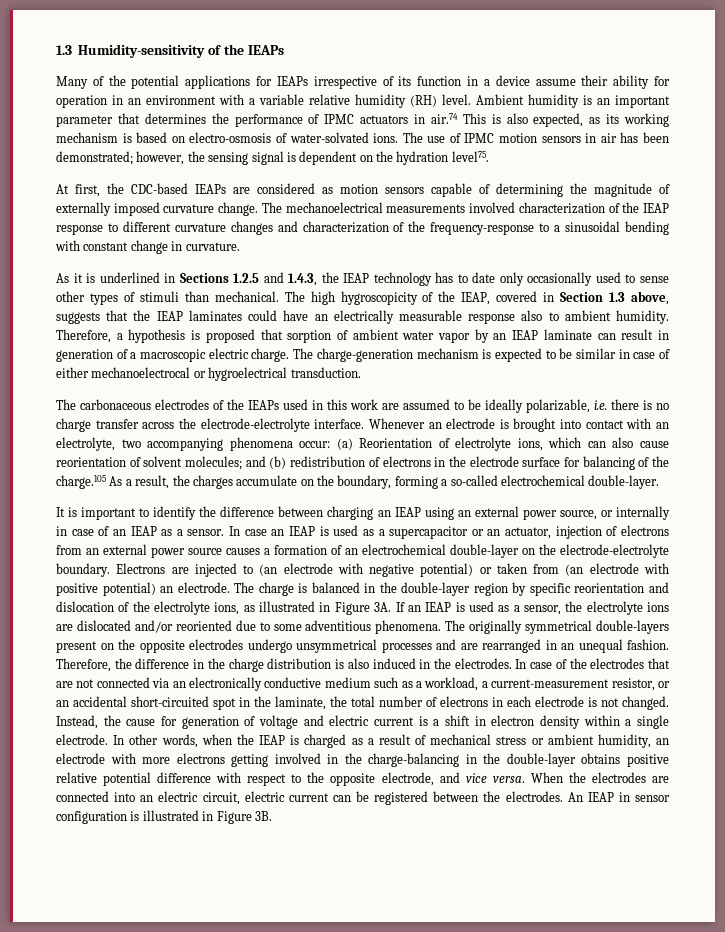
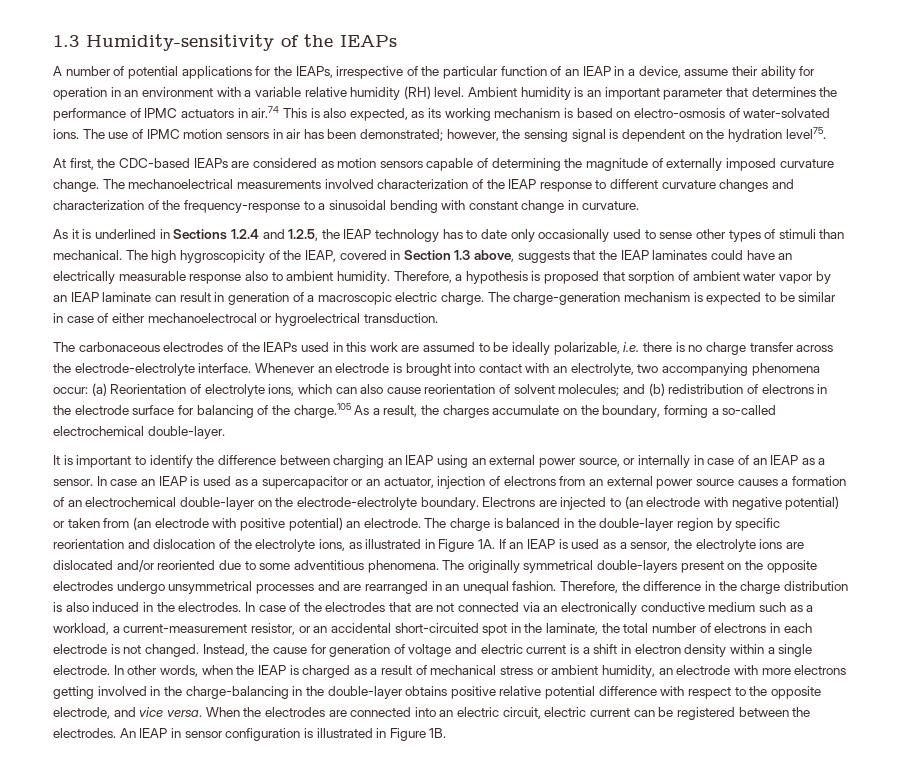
[56,75,462,89] Many of the potential applications for IEAPs irrespective of its function -> [53,66,611,79] A number of potential applications for the IEAPs, irrespective of the particular function of an IEAP
[495,75,530,86] device -> [638,66,681,78] device,
[233,272,318,286] 1.2.5 and 1.4.3, -> [230,229,319,241] 1.2.4 and 1.2.5,
[374,602,392,612] 3A. -> [478,539,496,549] 1A.
[254,811,272,821] 3B. -> [429,728,447,738] 1B.

